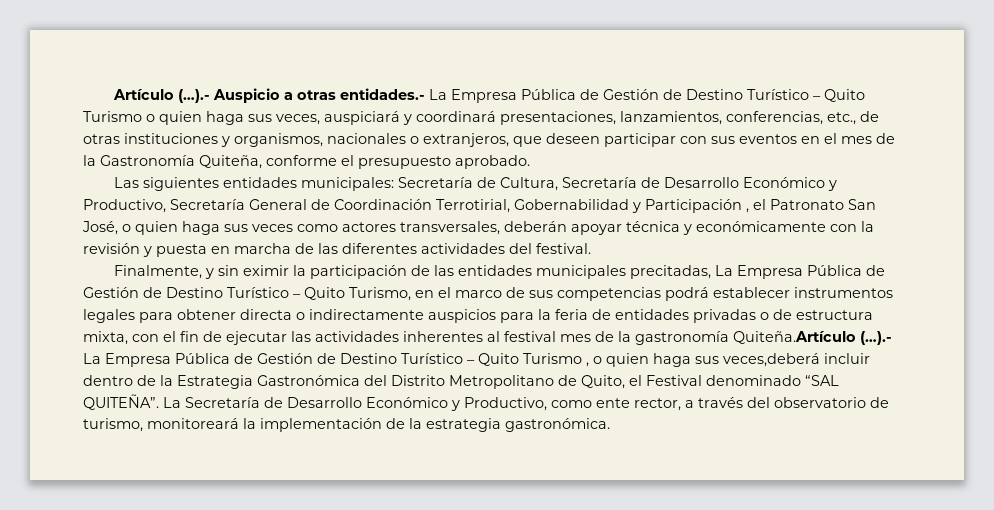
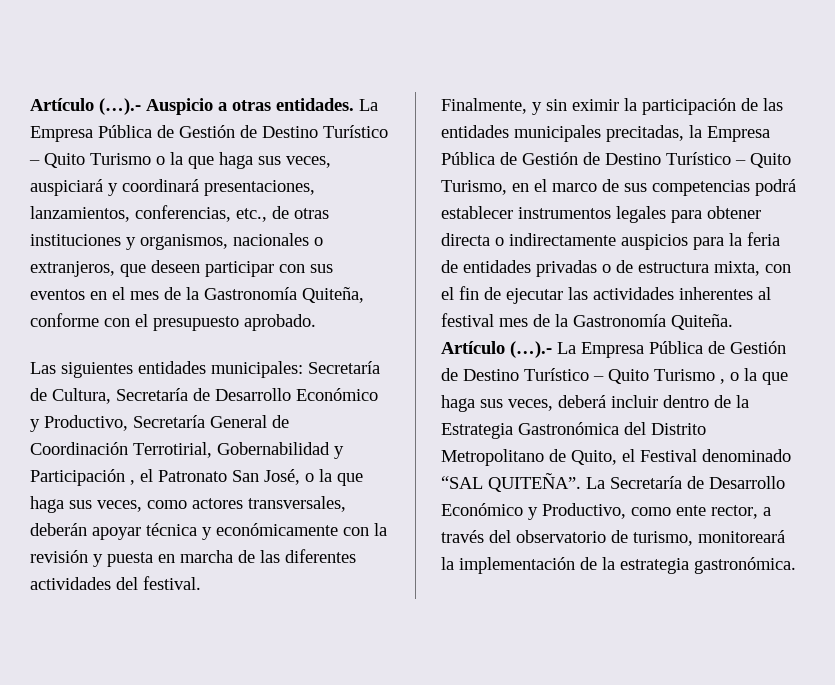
[340,88,426,100] entidades.- -> [276,98,354,111] entidades.
[159,111,202,125] quien -> [170,152,214,169] la que
(337, 160) none -> [104,318,130,327] con
[135,221,293,235] quien haga sus veces -> [319,469,363,486] [30,496,142,513] la que haga sus veces,
[715,265,734,276] La -> [689,125,702,138] la
[635,331,856,345] gastronomía Quiteña.Artículo -> [573,314,733,330] [441,341,505,354] Gastronomía Quiteña. Artículo
[606,353,820,367] quien haga sus veces,deberá -> [744,368,788,385] [441,395,606,412] la que haga sus veces, deberá

